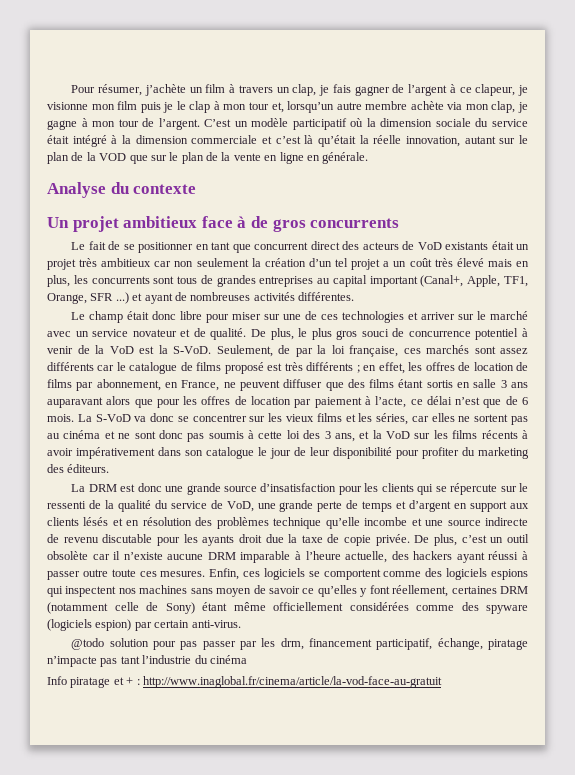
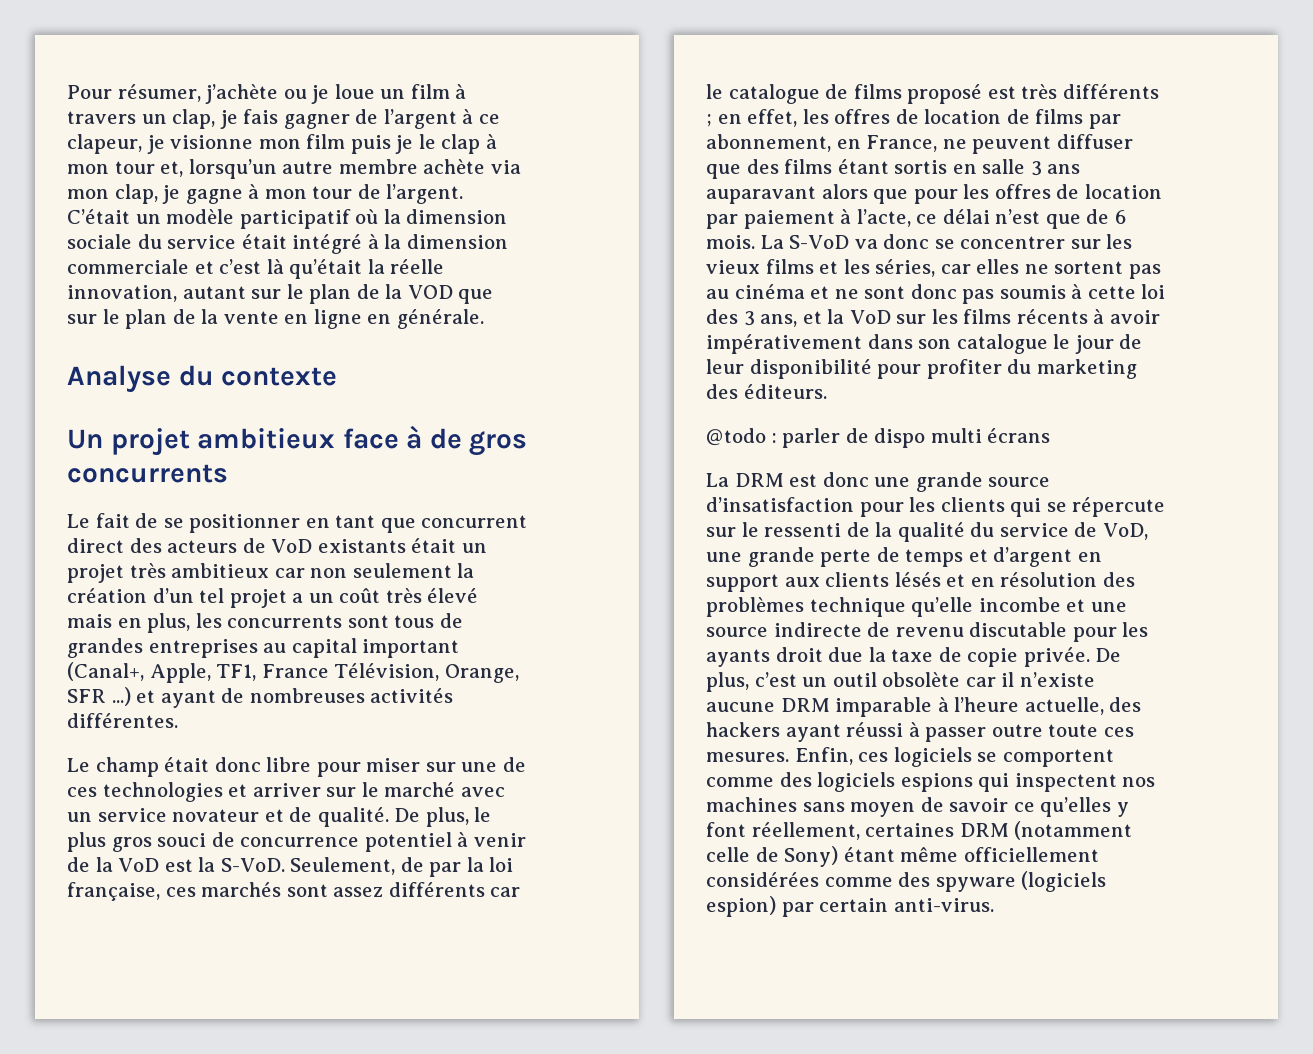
(186, 90) none -> [283,84,375,104] ou je loue
[204,119,232,127] C’est -> [67,209,130,224] C’était
(528, 281) none -> [261,663,440,681] France Télévision,
(110, 468) none -> [706,428,1051,448] // @todo : parler de dispo multi écrans
[71,638,528,650] [47,655,247,667] [47,676,442,688] // @todo solution pour pas passer par les drm, financement participatif, échange, piratage n’impacte pas tant l’industrie du cinéma // Info piratage et + : http://www.inaglobal.fr/cinema/article/la-vod-face-au-gratuit -> (994, 905) none

